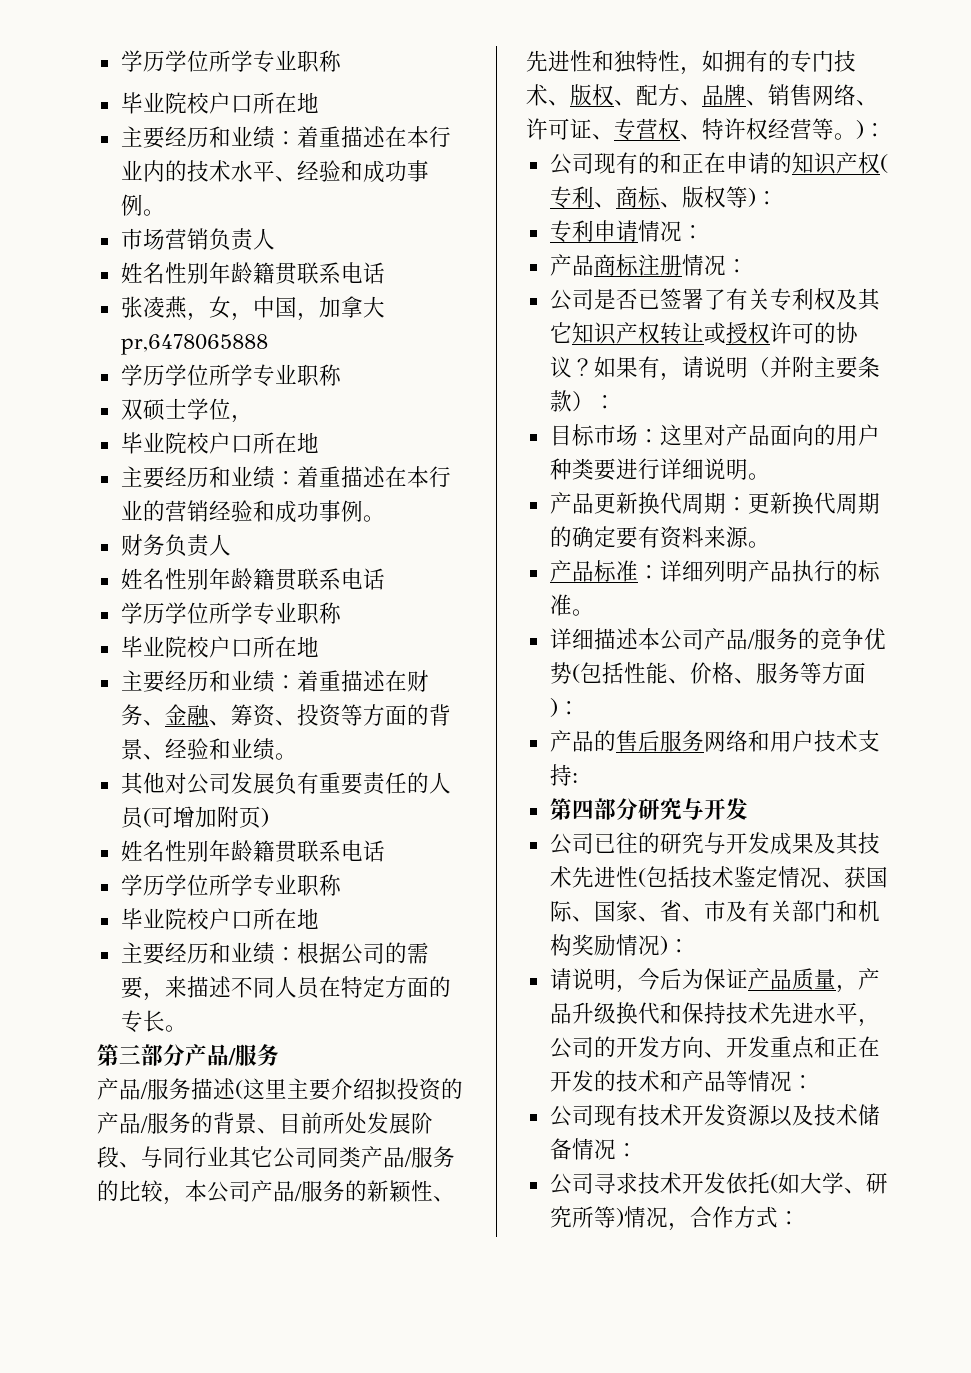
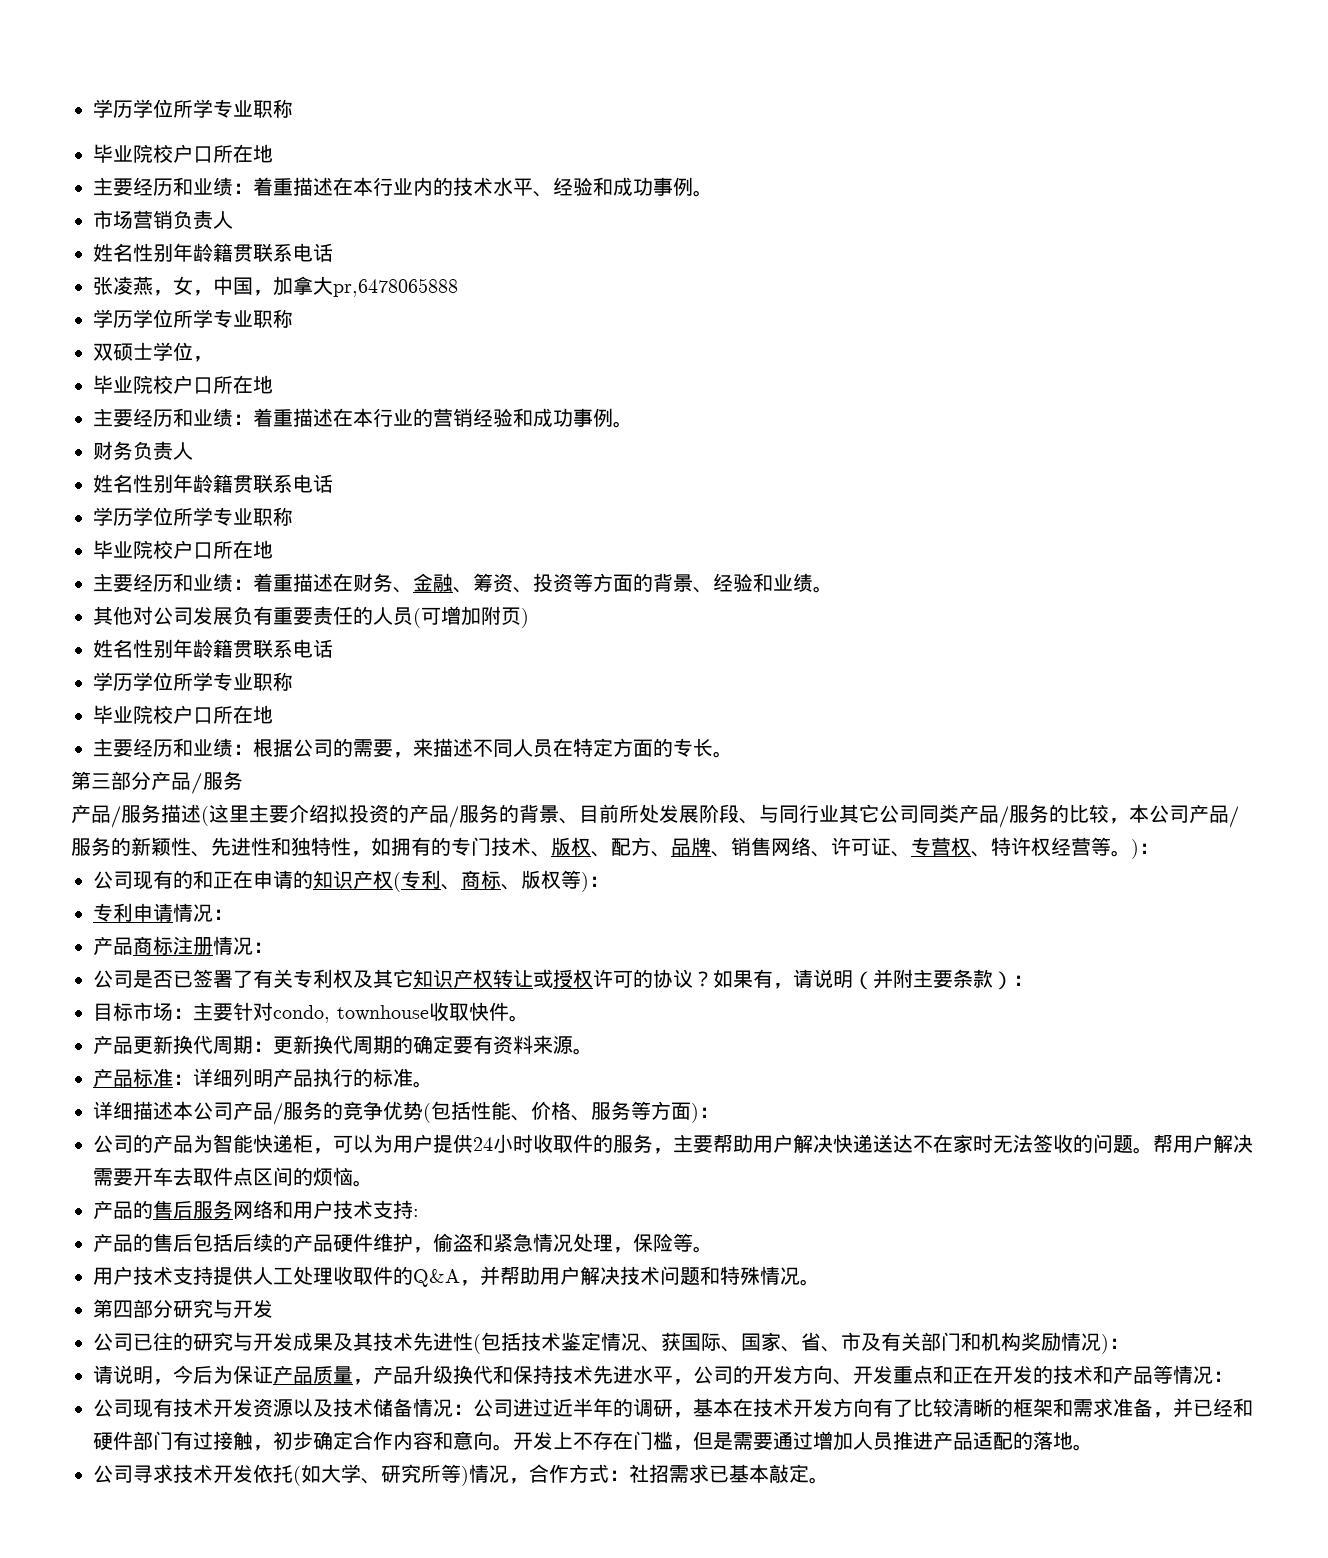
[659,424,880,446] [549,458,748,481] 这里对产品面向的用户种类要进行详细说明 -> [193,1002,509,1023] 主要针对condo, townhouse收取快件
(580, 708) none -> [93,1134,1253,1154] [93,1167,373,1187] // 公司的产品为智能快递柜，可以为用户提供24小时收取件的服务，主要帮助用户解决快递送达不在家时无法签收的问题。帮用户解决需要开车去取件点区间的烦恼。
(578, 778) none -> [93,1233,713,1253] [93,1266,820,1287] // 产品的售后包括后续的产品硬件维护，偷盗和紧急情况处理，保险等。 // 用户技术支持提供人工处理收取件的Q&A，并帮助用户解决技术问题和特殊情况。
(638, 1150) none -> [473,1398,1253,1418] [93,1431,1093,1451] 公司进过近半年的调研，基本在技术开发方向有了比较清晰的框架和需求准备，并已经和硬件部门有过接触，初步确定合作内容和意向。开发上不存在门槛，但是需要通过增加人员推进产品适配的落地。
(800, 1218) none -> [629,1464,829,1484] 社招需求已基本敲定。

